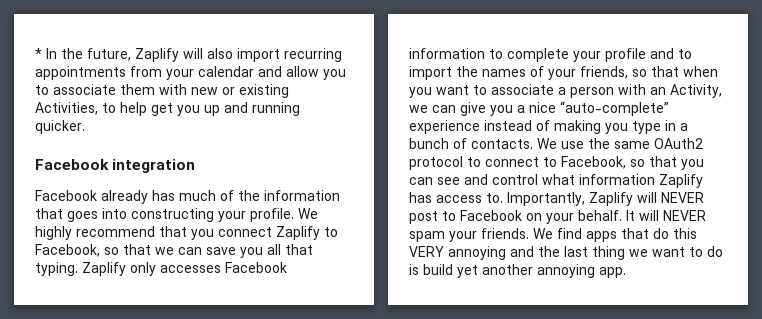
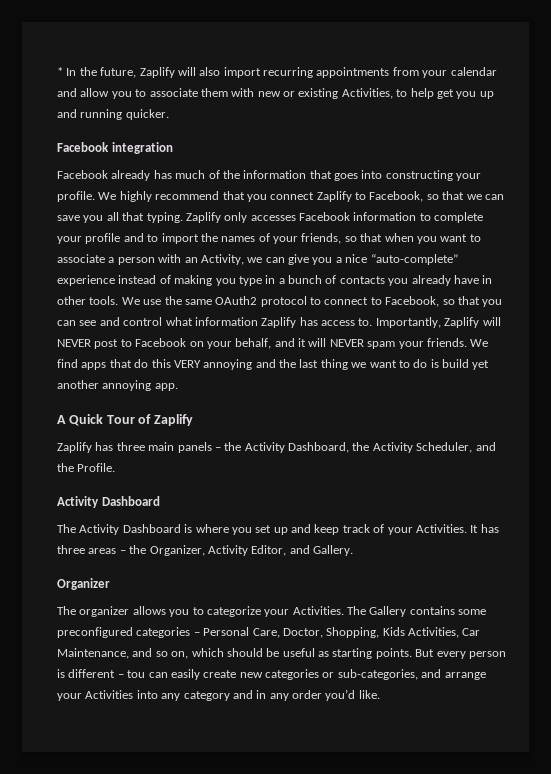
[471,139,533,149] contacts. -> [339,275,493,286] [57,296,119,305] contacts you already have in other tools.
[578,210,635,221] behalf. It -> [235,338,306,349] behalf, and it
(626, 272) none -> [57,414,194,426] [57,442,496,453] [57,463,116,472] [57,496,160,508] [57,524,499,535] [57,545,353,556] [57,578,110,590] [57,606,487,617] [57,627,481,638] [57,648,506,659] [57,669,486,680] [57,689,380,701] // A Quick Tour of Zaplify // Zaplify has three main panels – the Activity Dashboard, the Activity Scheduler, and the Profile. // Activity Dashboard // The Activity Dashboard is where you set up and keep track of your Activities. It has three areas – the Organizer, Activity Editor, and Gallery. // Organizer // The organizer allows you to categorize your Activities. The Gallery contains some preconfigured categories – Personal Care, Doctor, Shopping, Kids Activities, Car Maintenance, and so on, which should be useful as starting points. But every person is different – tou can easily create new categories or sub-categories, and arrange your Activities into any category and in any order you’d like.

